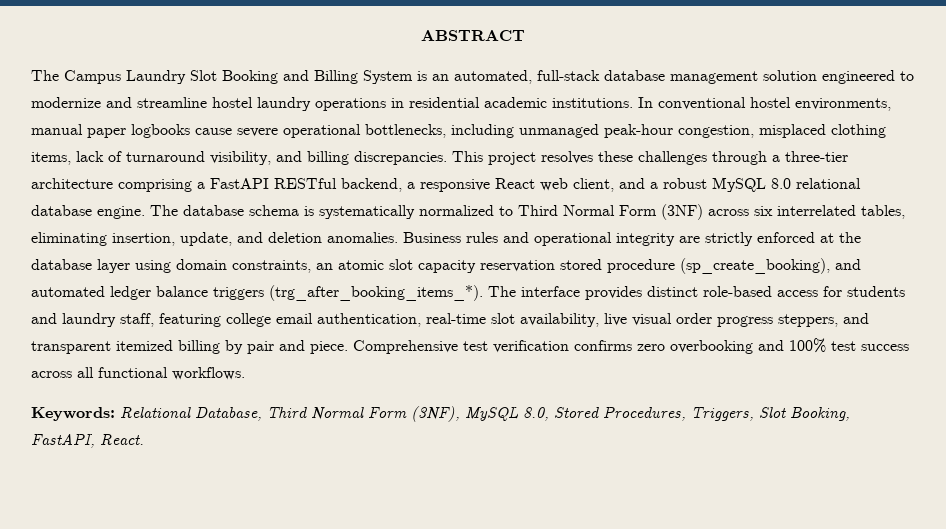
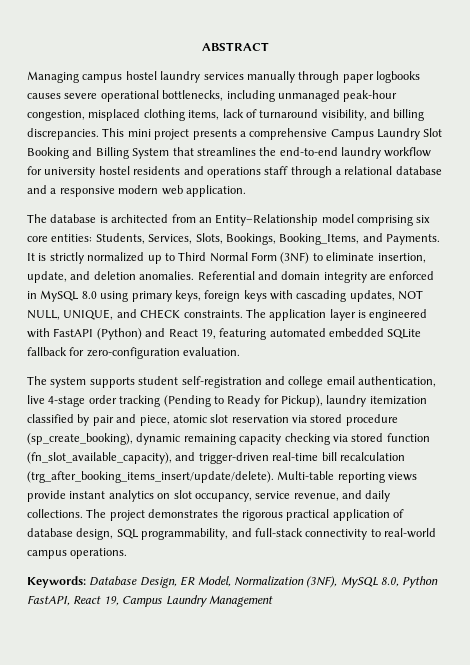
[31,70,914,84] [31,97,891,111] [31,124,83,135] The Campus Laundry Slot Booking and Billing System is an automated, full-stack database management solution engineered to modernize and streamline hostel laundry operations in residential academic institutions. In conventional hostel environments, manual -> [27,71,340,83] Managing campus hostel laundry services manually through
[195,128,232,135] cause -> [27,93,61,99] causes
[488,151,848,165] [31,177,861,192] [31,205,494,219] project resolves these challenges through a three-tier architecture comprising a FastAPI RESTful backend, a responsive React web client, and a robust MySQL 8.0 relational database engine. The database schema is systematically normalized -> [127,128,443,140] [27,147,432,159] [27,166,442,178] [27,185,246,197] [27,214,431,226] [27,233,440,245] [27,252,162,264] mini project presents a comprehensive Campus Laundry Slot Booking and Billing System that streamlines the end-to-end laundry workflow for university hostel residents and operations staff through a relational database and a responsive modern web application. // The database is architected from an Entity–Relationship model comprising six core entities: Students, Services, Slots, Bookings, Booking_Items, and Payments. It is strictly normalized up
[708,205,905,219] [31,232,107,246] across six interrelated tables, eliminating -> [312,252,375,261] to eliminate
[403,232,861,246] [31,258,861,274] [31,285,905,301] [31,313,869,327] [31,338,909,354] [31,367,245,380] [31,406,850,422] [31,433,144,448] Business rules and operational integrity are strictly enforced at the database layer using domain constraints, an atomic slot capacity reservation stored procedure (sp_create_booking), and automated ledger balance triggers (trg_after_booking_items_*). The interface provides distinct role-based access for students and laundry staff, featuring college email authentication, real-time slot availability, live visual order progress steppers, and transparent itemized billing by pair and piece. Comprehensive test verification confirms zero overbooking and 100% test success across all functional workflows. // Keywords: Relational Database, Third Normal Form (3NF), MySQL 8.0, Stored Procedures, Triggers, Slot Booking, FastAPI, React. -> [197,271,435,283] [27,290,424,302] [27,309,428,321] [27,328,422,340] [27,347,241,359] [27,376,436,388] [27,395,427,407] [27,414,398,426] [27,433,430,445] [27,452,405,464] [27,471,418,483] [27,490,391,502] [27,509,404,521] [27,528,436,540] [27,548,128,559] [27,576,439,588] [27,595,273,607] Referential and domain integrity are enforced in MySQL 8.0 using primary keys, foreign keys with cascading updates, NOT NULL, UNIQUE, and CHECK constraints. The application layer is engineered with FastAPI (Python) and React 19, featuring automated embedded SQLite fallback for zero-configuration evaluation. // The system supports student self-registration and college email authentication, live 4-stage order tracking (Pending to Ready for Pickup), laundry itemization classified by pair and piece, atomic slot reservation via stored procedure (sp_create_booking), dynamic remaining capacity checking via stored function (fn_slot_available_capacity), and trigger-driven real-time bill recalculation (trg_after_booking_items_insert/update/delete). Multi-table reporting views provide instant analytics on slot occupancy, service revenue, and daily collections. The project demonstrates the rigorous practical application of database design, SQL programmability, and full-stack connectivity to real-world campus operations. // Keywords: Database Design, ER Model, Normalization (3NF), MySQL 8.0, Python FastAPI, React 19, Campus Laundry Management

